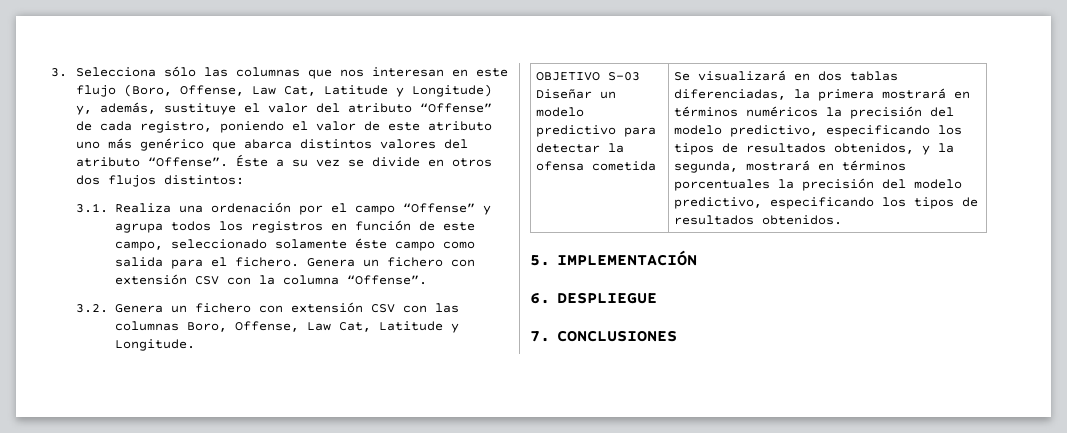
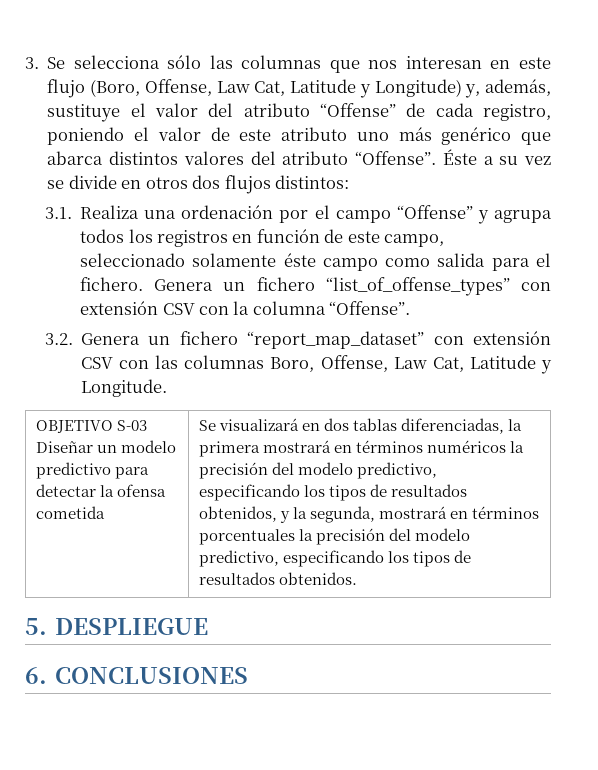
[75,67,156,77] Selecciona -> [47,55,160,69] Se selecciona
(443, 262) none -> [325,277,510,296] “list_of_offense_types”
(251, 308) none -> [247,331,425,349] “report_map_dataset”
[556,250,697,266] [530,292,550,304] IMPLEMENTACIÓN // 6. -> (47, 626) none
[530,331,550,342] 7. -> [25,667,47,684] 6.

